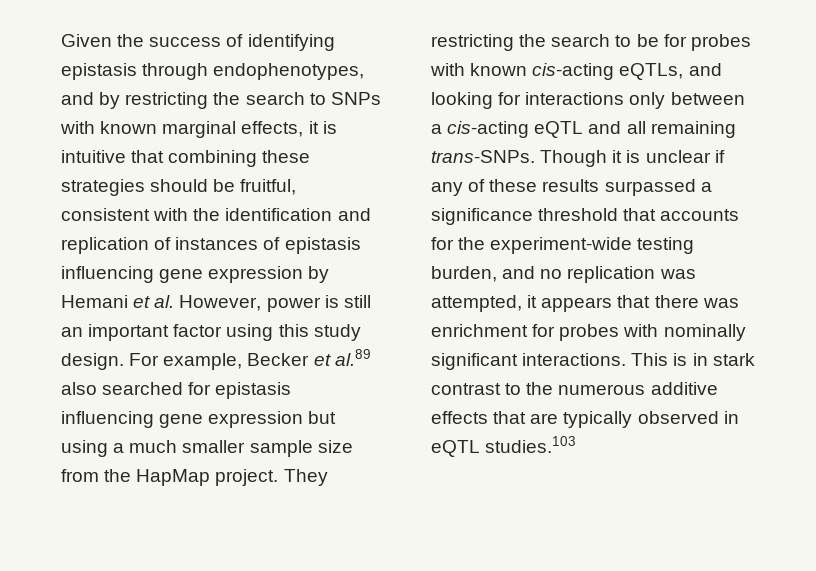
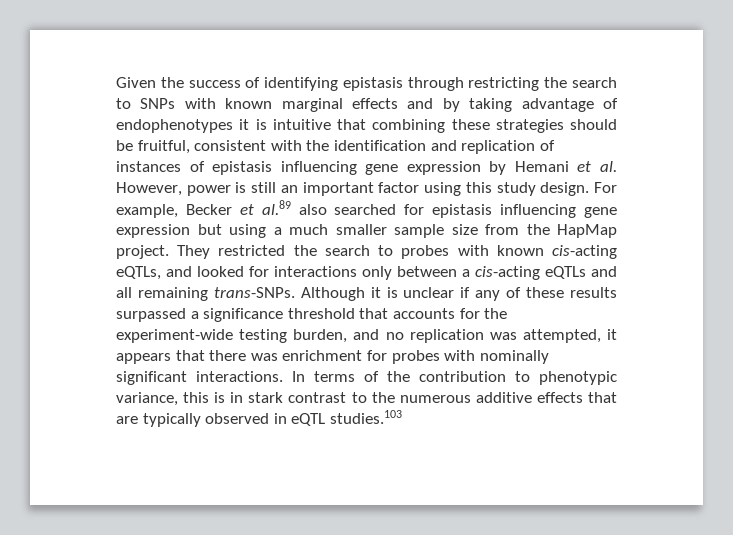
[213,63,365,80] [61,92,121,109] endophenotypes, and by -> (464, 84) none
[241,121,304,137] effects, -> [352,98,618,112] [116,119,233,133] effects and by taking advantage of endophenotypes
[431,34,687,51] restricting the search to be for -> [218,245,394,256] restricted the search to
[431,92,493,109] looking -> [197,266,244,277] looked
[534,121,584,138] eQTL -> [545,266,586,279] eQTLs
[540,150,608,167] Though -> [300,287,365,301] Although
[631,353,669,366] This -> [292,371,617,385] [116,392,210,406] In terms of the contribution to phenotypic variance, this

